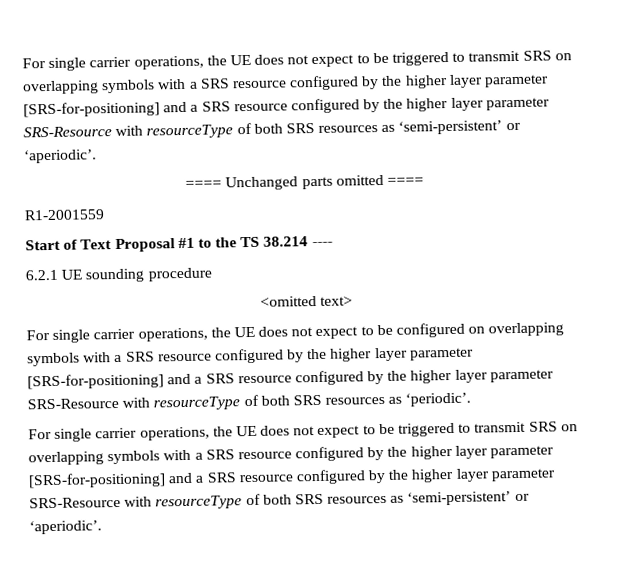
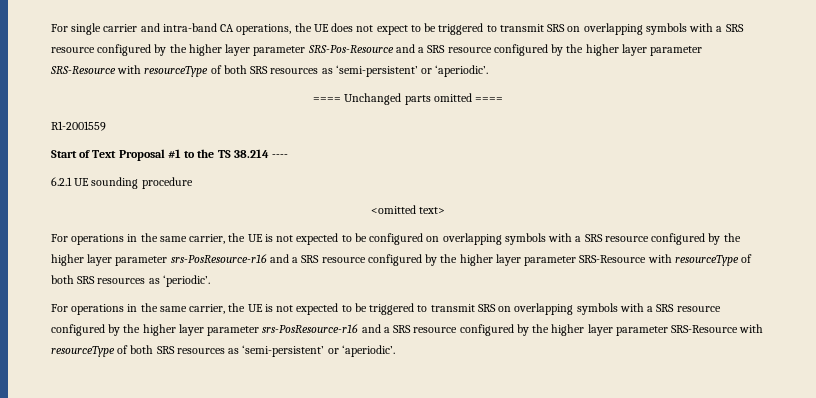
[22,56,132,71] For single carrier -> [51,23,235,35] For single carrier and intra-band CA
[23,101,160,118] [SRS-for-positioning] -> [307,45,394,53] SRS-Pos-Resource
[52,326,359,343] single carrier operations, the UE does not expect -> [71,233,339,245] operations in the same carrier, the UE is not expected
[27,373,164,390] [SRS-for-positioning] -> [170,254,267,263] srs-PosResource-r16
[54,425,361,442] single carrier operations, the UE does not expect -> [71,303,339,315] operations in the same carrier, the UE is not expected
[28,472,166,489] [SRS-for-positioning] -> [262,324,359,333] srs-PosResource-r16

